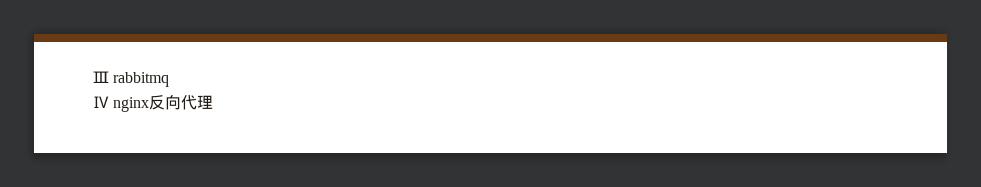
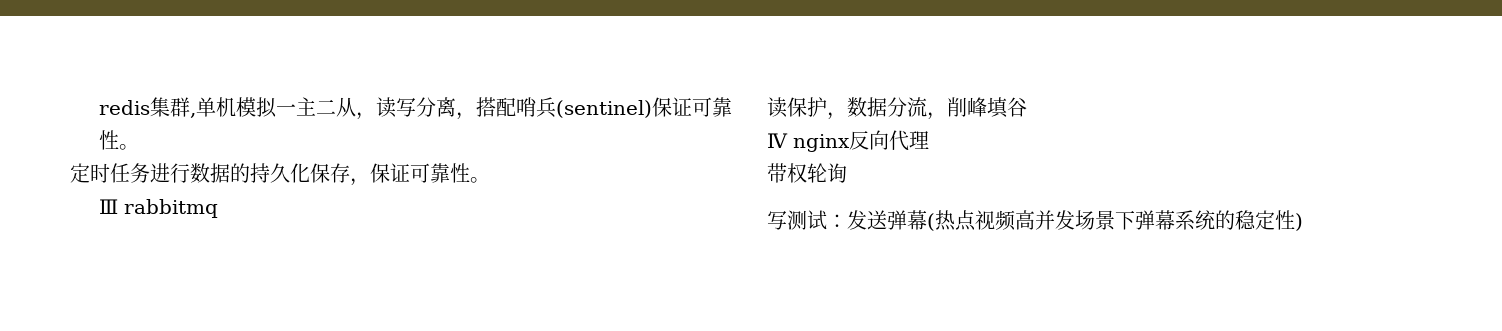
[93,71,170,87] [93,95,214,112] Ⅲ rabbitmq // Ⅳ nginx反向代理 -> [99,97,733,120] [99,130,140,150] [70,163,490,186] [99,199,219,218] [767,97,1027,120] [767,130,929,152] [767,163,847,183] [767,210,1303,231] redis集群,单机模拟一主二从，读写分离，搭配哨兵(sentinel)保证可靠性。 // 定时任务进行数据的持久化保存，保证可靠性。 // Ⅲ rabbitmq // 读保护，数据分流，削峰填谷 // Ⅳ nginx反向代理 // 带权轮询 // 写测试：发送弹幕(热点视频高并发场景下弹幕系统的稳定性)

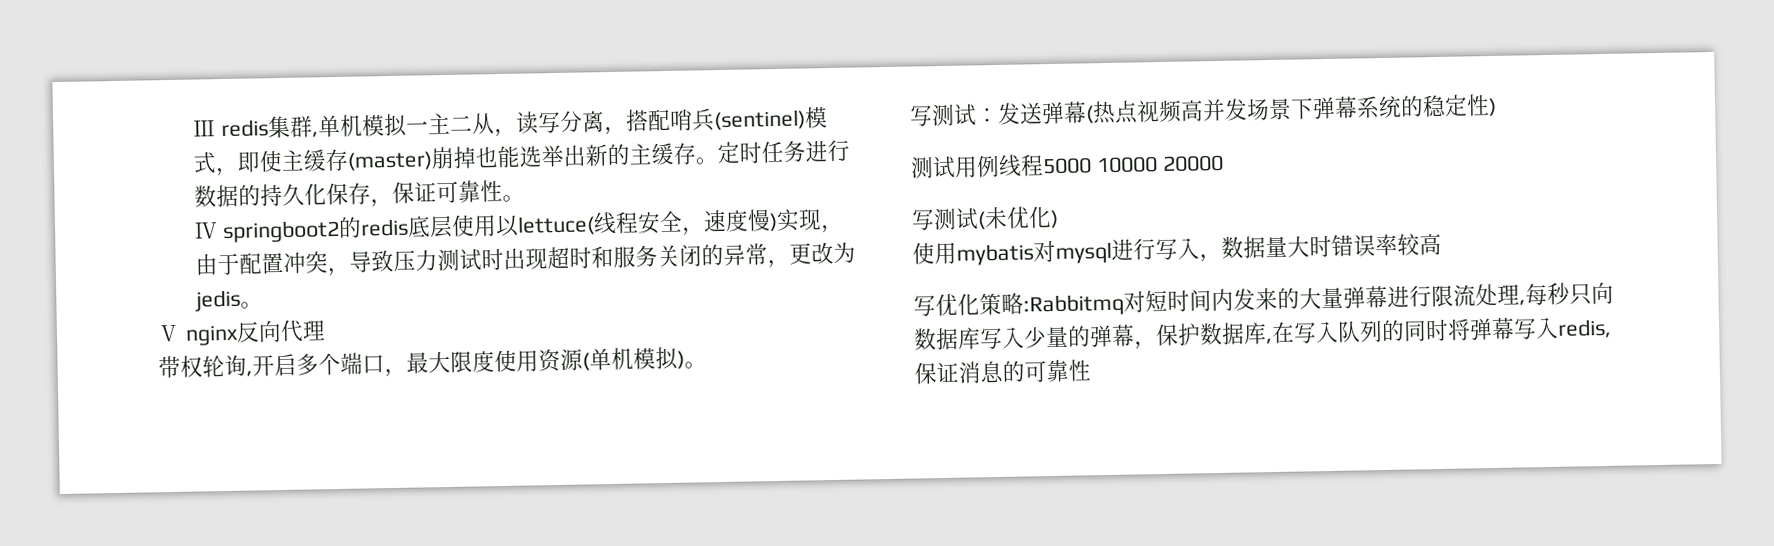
(99, 107) none -> [193,120,217,137] Ⅲ
[652,97,733,117] [99,130,140,150] 保证可靠性。 // -> [803,106,828,129] [193,142,719,177] 模式，即使主缓存(master)崩掉也能选举出新的主缓存。
[99,199,219,218] [767,97,1027,120] [767,133,788,148] Ⅲ rabbitmq // 读保护，数据分流，削峰填谷 // Ⅳ -> [194,208,844,244] [195,241,857,277] [195,289,264,312] [157,324,181,343] Ⅳ springboot2的redis底层使用以lettuce(线程安全，速度慢)实现，由于配置冲突，导致压力测试时出现超时和服务关闭的异常，更改为jedis。 // Ⅴ
(847, 173) none -> [246,346,707,378] ,开启多个端口，最大限度使用资源(单机模拟)。
(1303, 222) none -> [910,154,1224,179] [911,206,1059,231] [912,232,1442,266] [913,281,1614,317] [914,316,1612,351] [914,359,1091,385] // 测试用例线程5000 10000 20000 // 写测试(未优化) // 使用mybatis对mysql进行写入，数据量大时错误率较高 // 写优化策略:Rabbitmq对短时间内发来的大量弹幕进行限流处理,每秒只向数据库写入少量的弹幕，保护数据库,在写入队列的同时将弹幕写入redis,保证消息的可靠性

